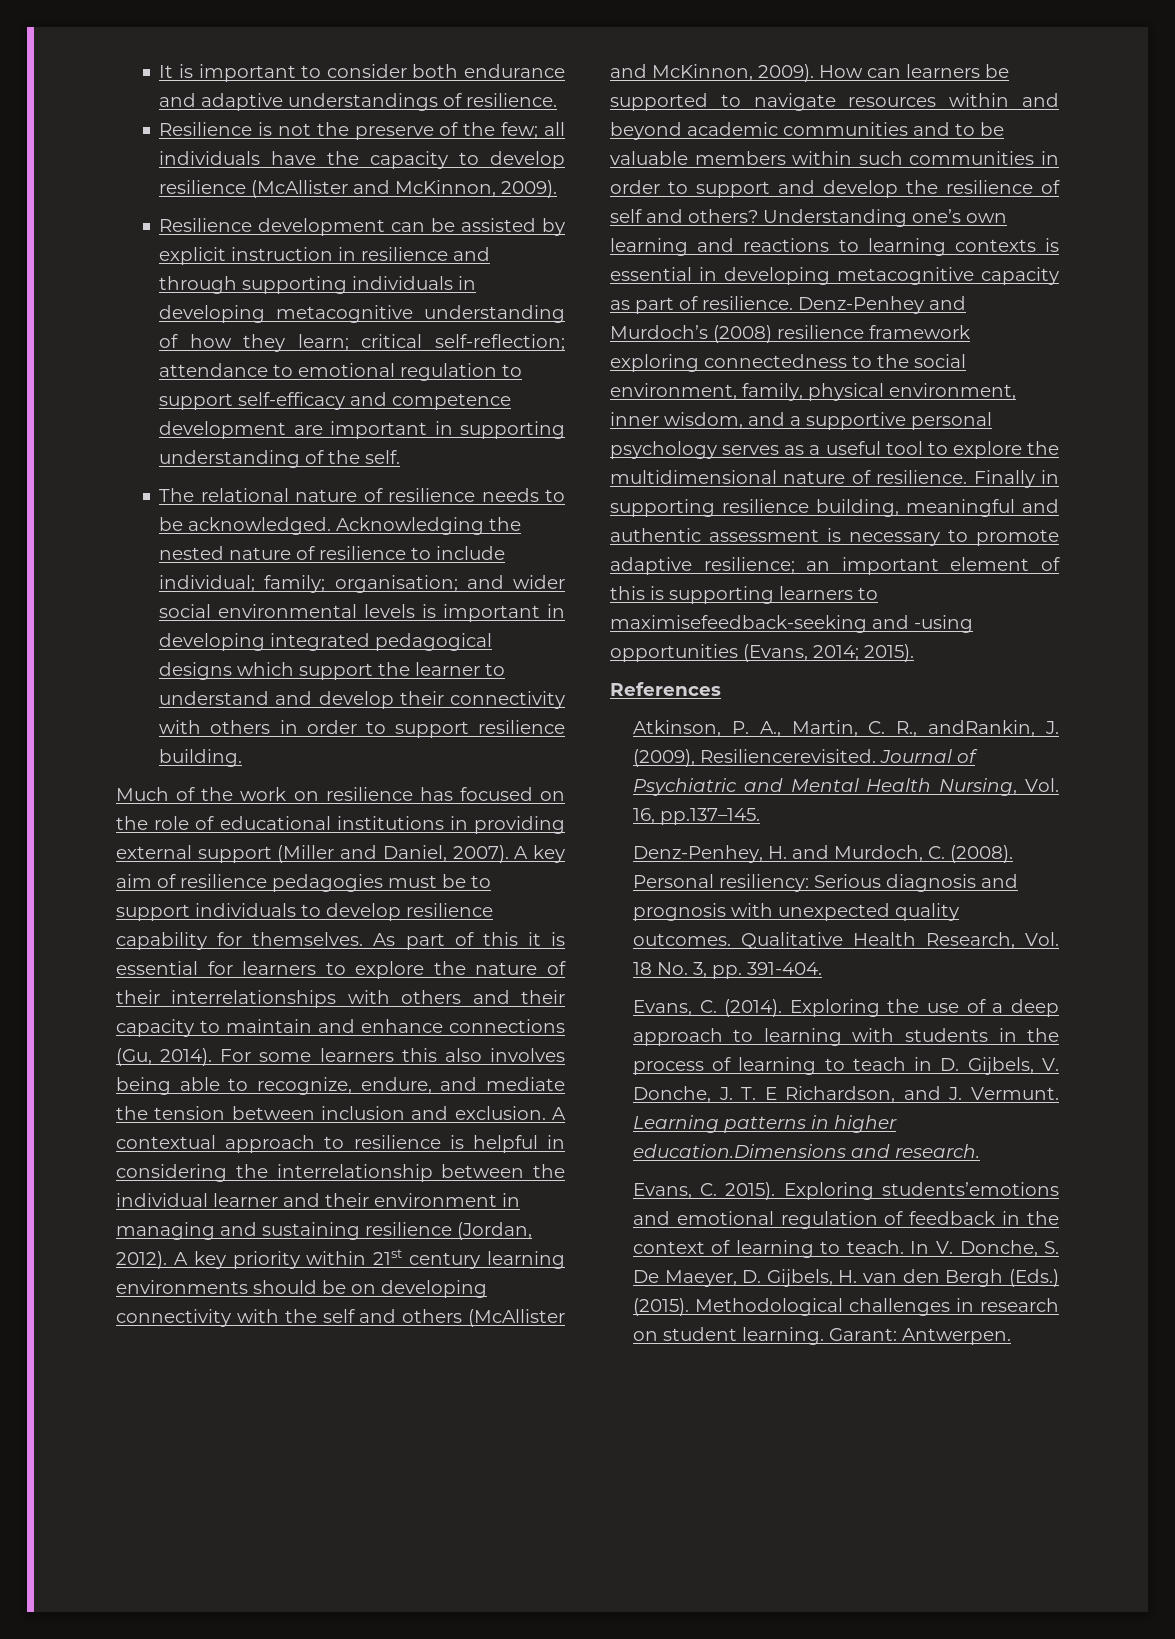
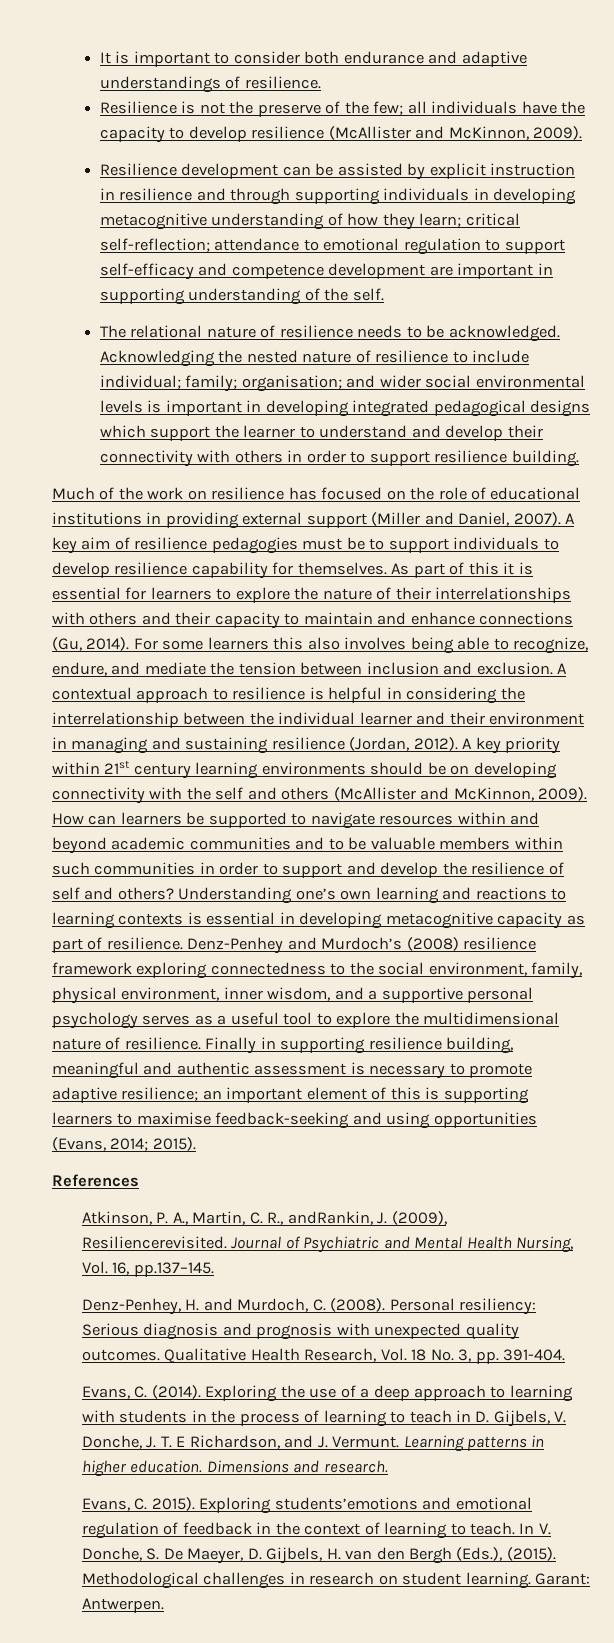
[610,615,973,633] maximisefeedback-seeking and -using -> [136,1112,431,1129] maximise feedback-seeking and using
[632,1144,846,1158] education.Dimensions -> [130,1460,289,1473] education. Dimensions
[1009,1269,1059,1287] (Eds.) -> [456,1547,503,1561] (Eds.),

